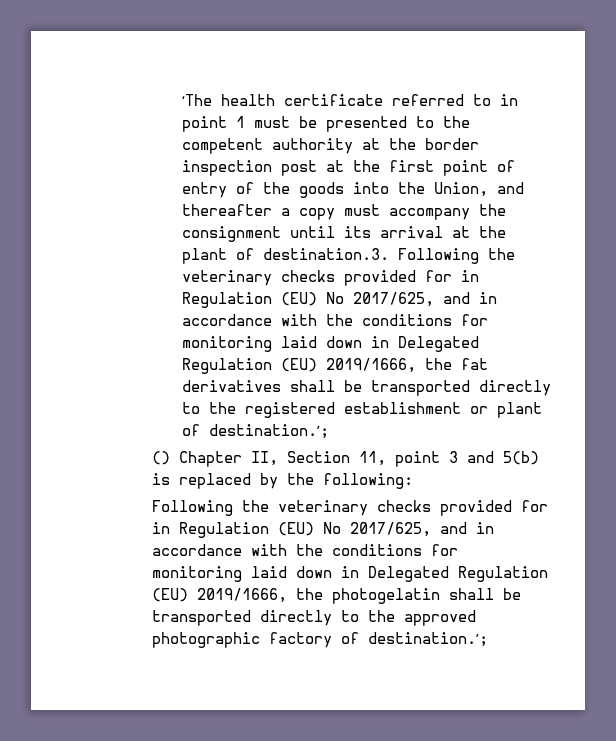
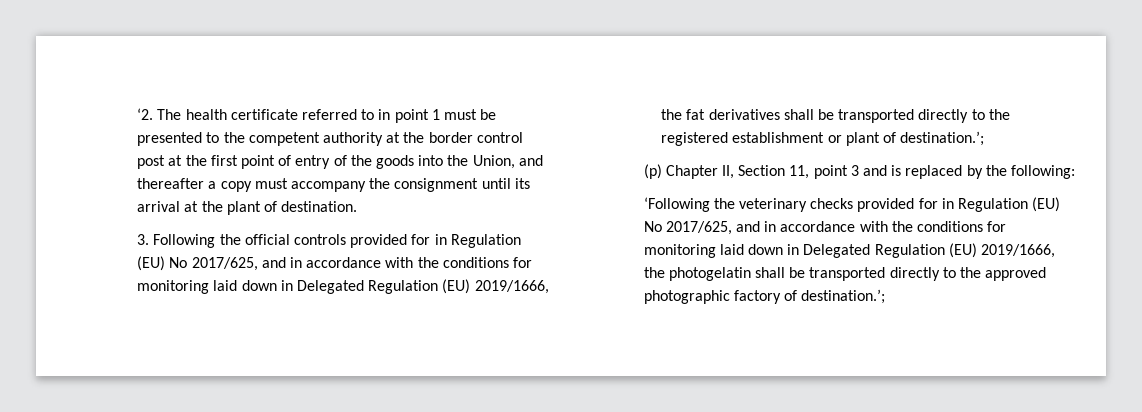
[181,94,212,106] ‘The -> [137,108,182,120] ‘2. The
[181,160,272,176] inspection -> [476,132,523,143] control
[262,248,515,264] [181,270,335,286] destination.3. Following the veterinary checks -> [281,201,358,212] [137,234,347,248] destination. // 3. Following the official controls
[151,451,170,465] () -> [643,164,662,179] (p)
[502,451,539,465] 5(b) -> (888, 170) none
[151,500,233,516] Following -> [643,197,710,212] ‘Following

